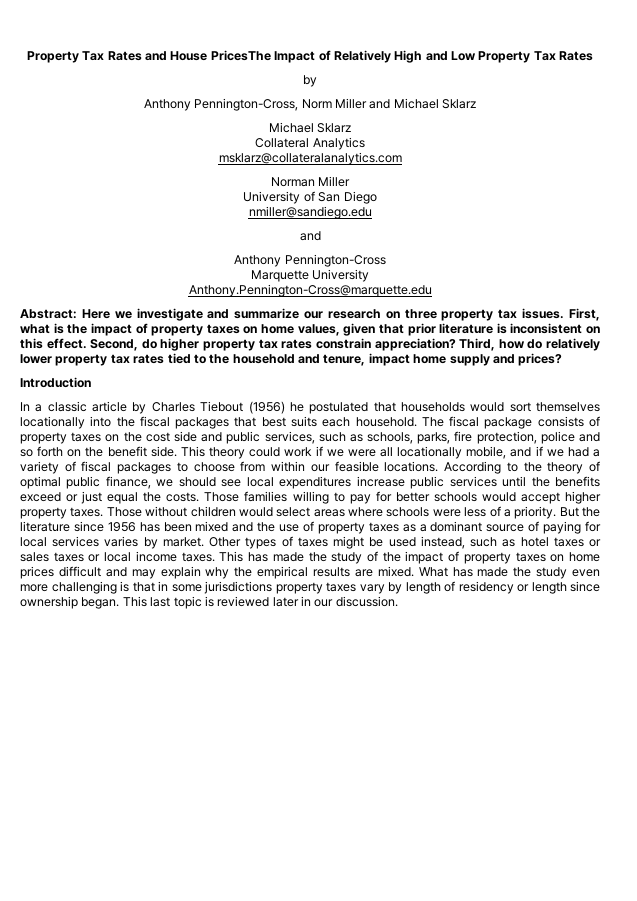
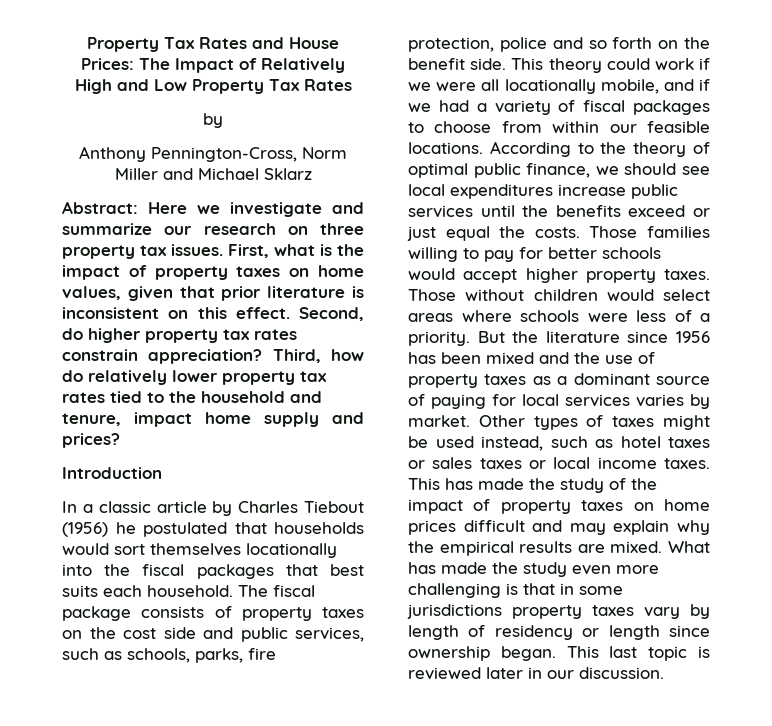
[210,50,271,61] PricesThe -> [81,58,170,70] Prices: The
[268,122,352,133] [255,137,365,150] [218,152,402,165] [270,176,351,187] [243,191,377,204] [248,206,372,219] [299,231,321,241] [234,254,386,267] [250,269,370,282] [188,284,432,297] // Michael Sklarz // Collateral Analytics // msklarz@collateralanalytics.com // Norman Miller // University of San Diego // nmiller@sandiego.edu // and // Anthony Pennington-Cross // Marquette University // Anthony.Pennington-Cross@marquette.edu -> (312, 174) none

